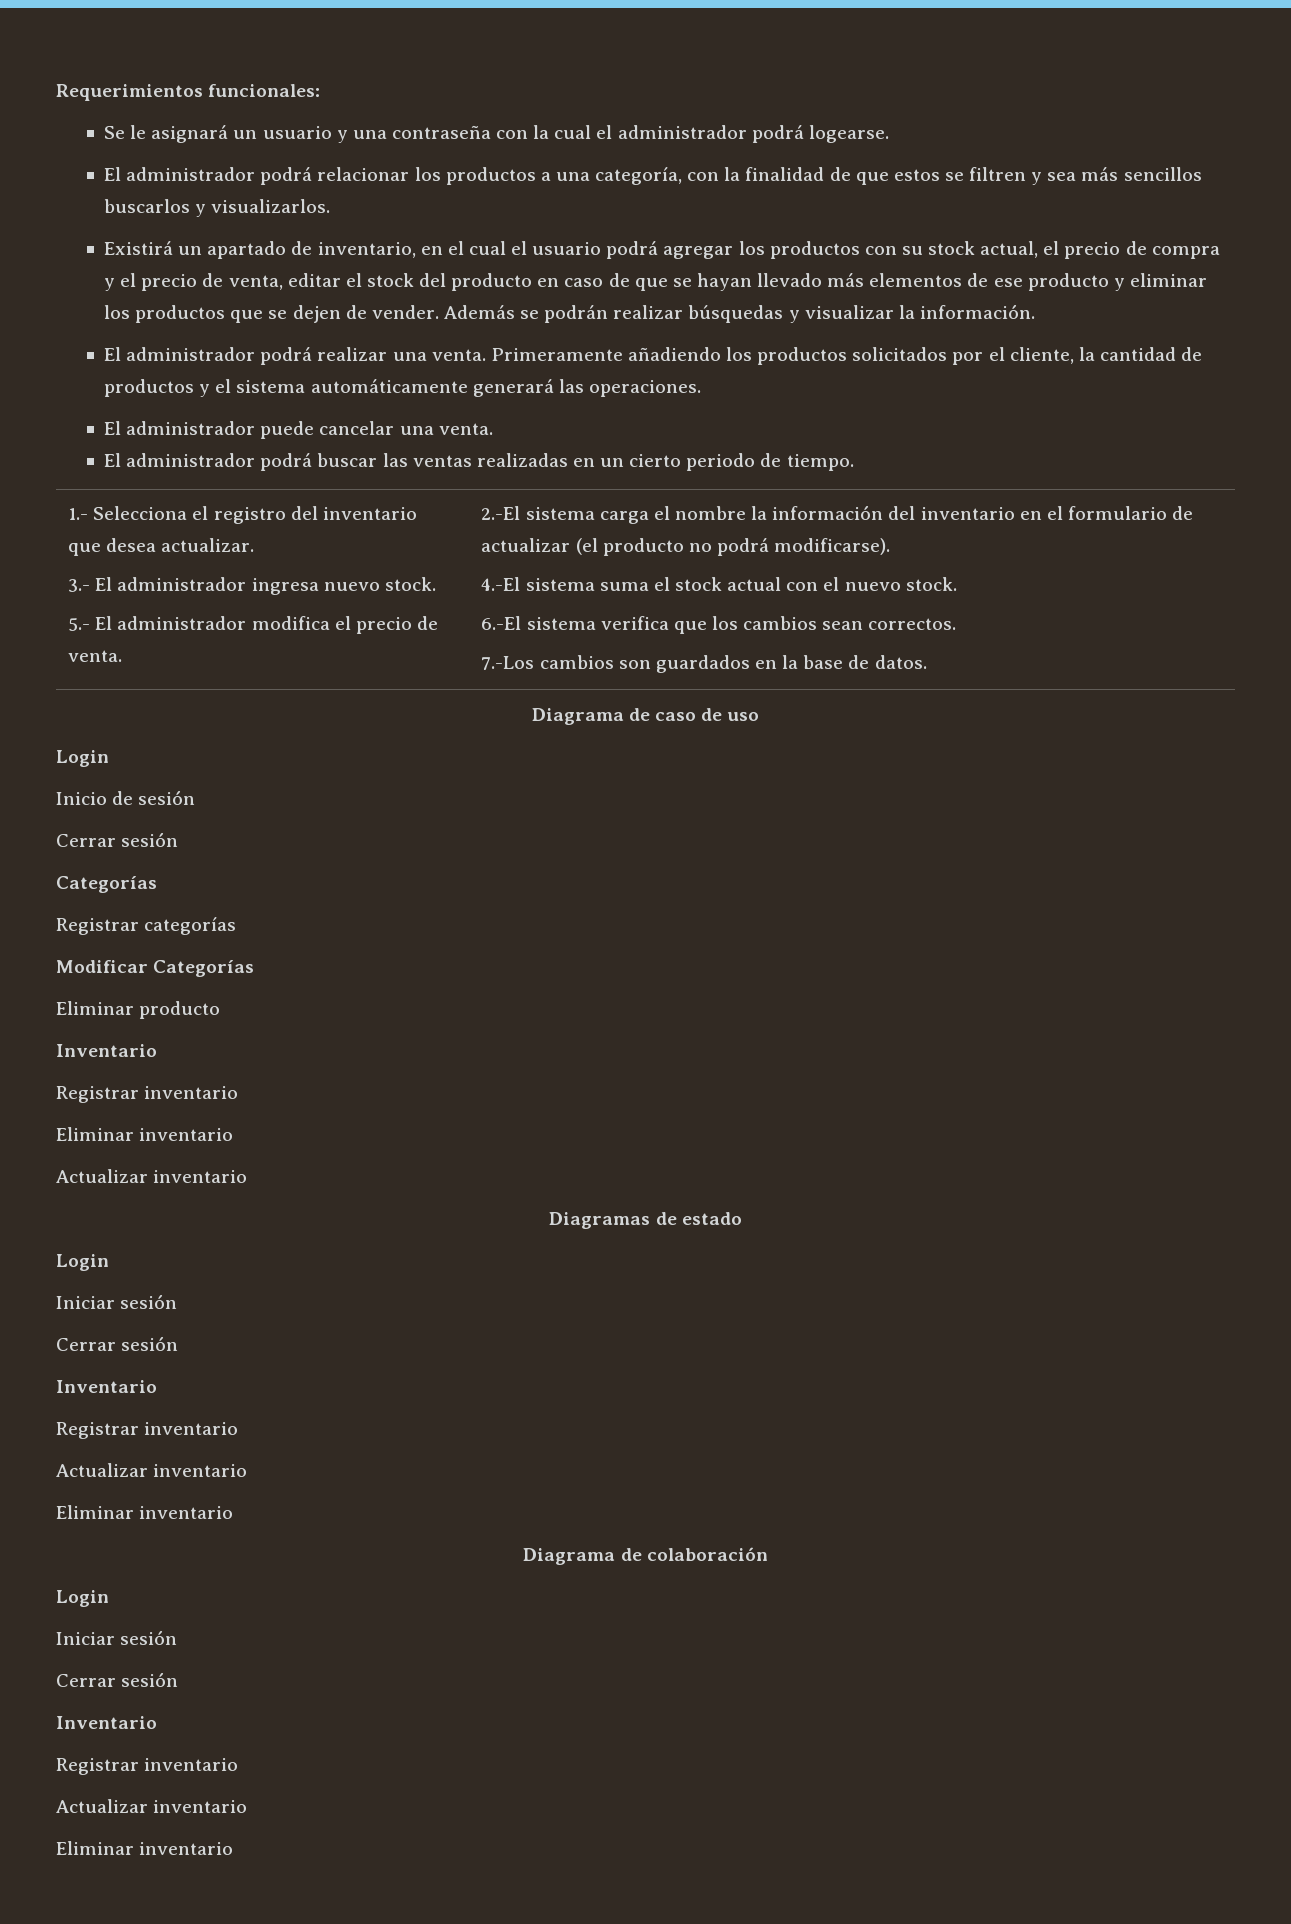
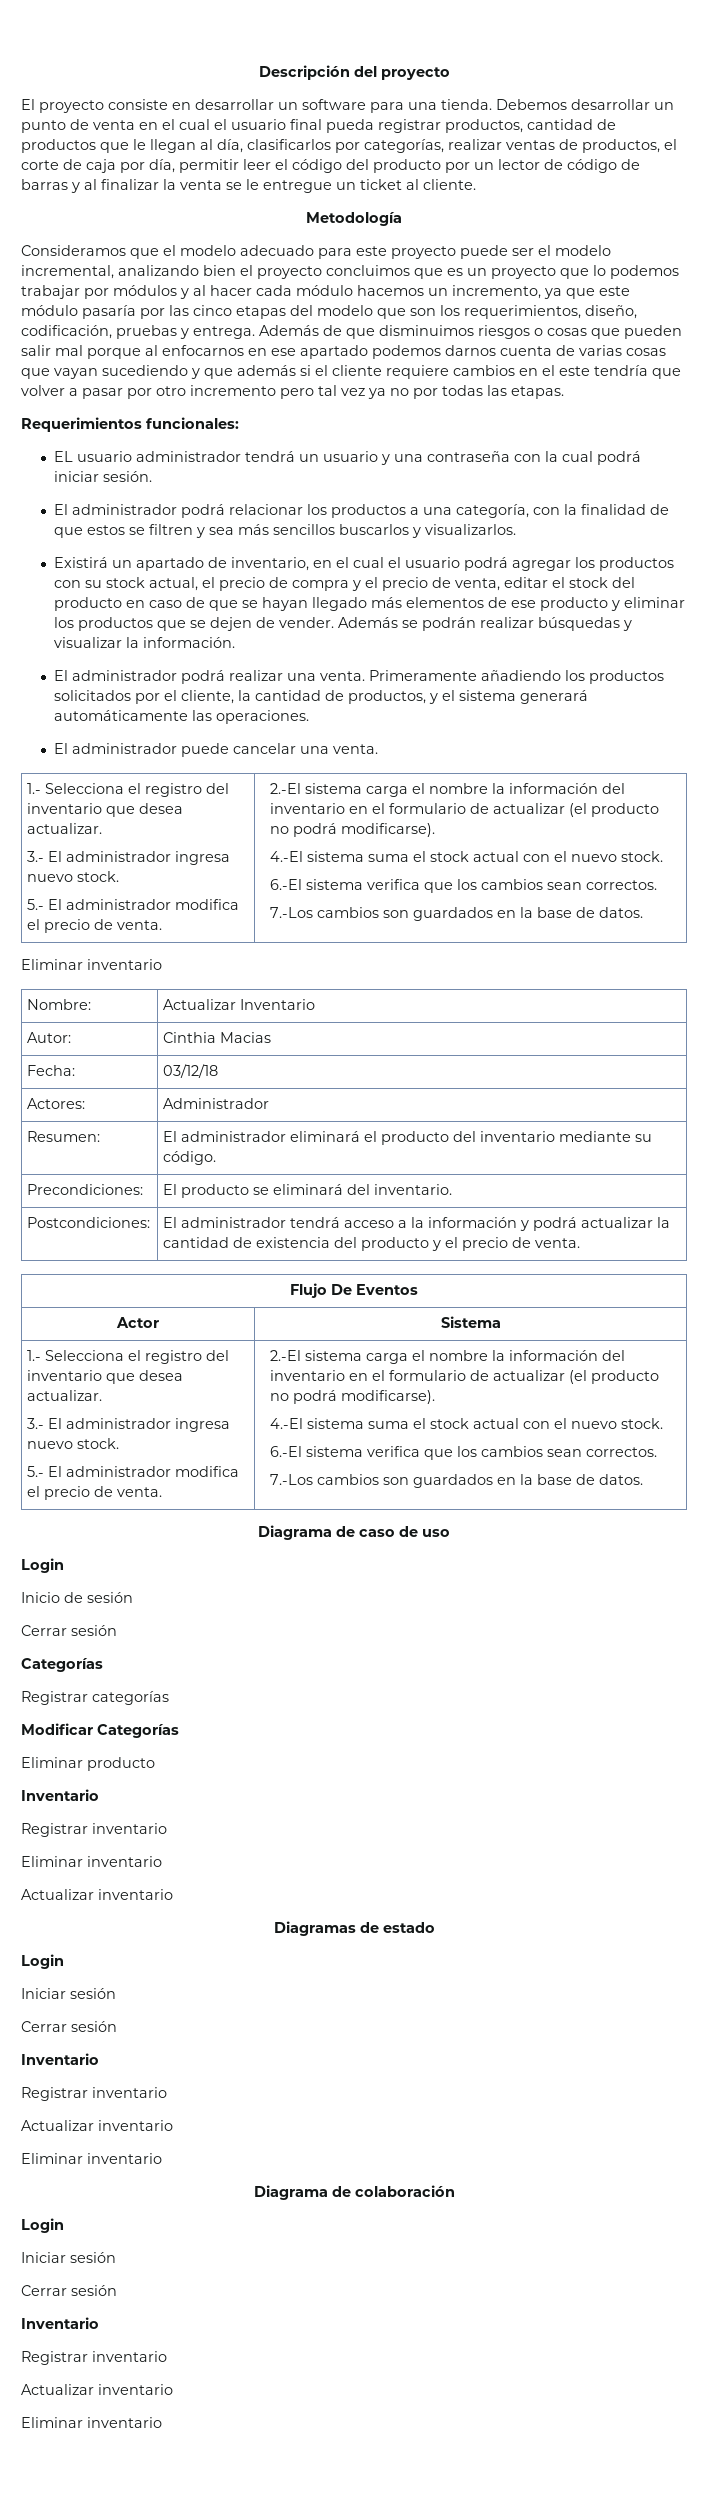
[56,84,321,101] [104,125,229,143] Requerimientos funcionales: // Se le asignará -> [258,65,450,80] [21,99,674,113] [21,119,616,133] [21,139,677,153] [21,159,640,173] [21,179,476,193] [306,212,402,226] [21,245,611,259] [21,265,679,279] [21,285,630,299] [21,305,637,319] [21,325,682,339] [21,345,666,359] [21,365,681,379] [21,385,564,399] [21,417,239,432] [53,451,295,462] Descripción del proyecto // El proyecto consiste en desarrollar un software para una tienda. Debemos desarrollar un punto de venta en el cual el usuario final pueda registrar productos, cantidad de productos que le llegan al día, clasificarlos por categorías, realizar ventas de productos, el corte de caja por día, permitir leer el código del producto por un lector de código de barras y al finalizar la venta se le entregue un ticket al cliente. // Metodología // Consideramos que el modelo adecuado para este proyecto puede ser el modelo incremental, analizando bien el proyecto concluimos que es un proyecto que lo podemos trabajar por módulos y al hacer cada módulo hacemos un incremento, ya que este módulo pasaría por las cinco etapas del modelo que son los requerimientos, diseño, codificación, pruebas y entrega. Además de que disminuimos riesgos o cosas que pueden salir mal porque al enfocarnos en ese apartado podemos darnos cuenta de varias cosas que vayan sucediendo y que además si el cliente requiere cambios en el este tendría que volver a pasar por otro incremento pero tal vez ya no por todas las etapas. // Requerimientos funcionales: // EL usuario administrador tendrá
[596,125,889,143] el administrador podrá logearse. -> [596,451,641,465] [53,471,152,482] podrá iniciar sesión.
[757,273,823,287] llevado -> [311,597,367,611] llegado
[104,379,195,397] productos -> [347,690,426,704] productos,
[310,379,554,397] automáticamente generará -> [519,690,588,704] [53,710,188,721] generará automáticamente
[104,453,854,471] // El administrador podrá buscar las ventas realizadas en un cierto periodo de tiempo. -> [27,783,230,797] [27,803,184,817] [27,823,103,834] [27,851,231,865] [27,871,120,882] [27,899,240,910] [27,919,163,933] [270,783,626,797] [270,803,660,817] [270,823,436,837] [270,851,664,862] [270,879,658,893] [270,907,644,921] [21,959,162,970] [27,999,92,1010] [163,999,316,1010] [27,1032,72,1043] [163,1032,272,1043] [27,1065,76,1076] [163,1064,219,1078] [27,1098,86,1109] [163,1098,270,1109] [27,1131,101,1142] [163,1131,653,1145] [163,1151,217,1165] [27,1184,144,1195] [163,1184,453,1198] [27,1217,151,1228] [163,1217,671,1231] [163,1237,581,1251] [290,1283,418,1298] [116,1317,159,1328] [440,1316,501,1328] // 1.- Selecciona el registro del inventario que desea actualizar. // 3.- El administrador ingresa nuevo stock. // 5.- El administrador modifica el precio de venta. | 2.-El sistema carga el nombre la información del inventario en el formulario de actualizar (el producto no podrá modificarse). // 4.-El sistema suma el stock actual con el nuevo stock. // 6.-El sistema verifica que los cambios sean correctos. // 7.-Los cambios son guardados en la base de datos. // Eliminar inventario // Nombre: | Actualizar Inventario // Autor: | Cinthia Macias // Fecha: | 03/12/18 // Actores: | Administrador // Resumen: | El administrador eliminará el producto del inventario mediante su código. // Precondiciones: | El producto se eliminará del inventario. // Postcondiciones: | El administrador tendrá acceso a la información y podrá actualizar la cantidad de existencia del producto y el precio de venta. // Flujo De Eventos // Actor | Sistema

